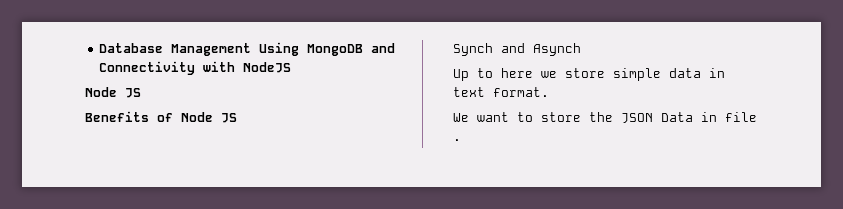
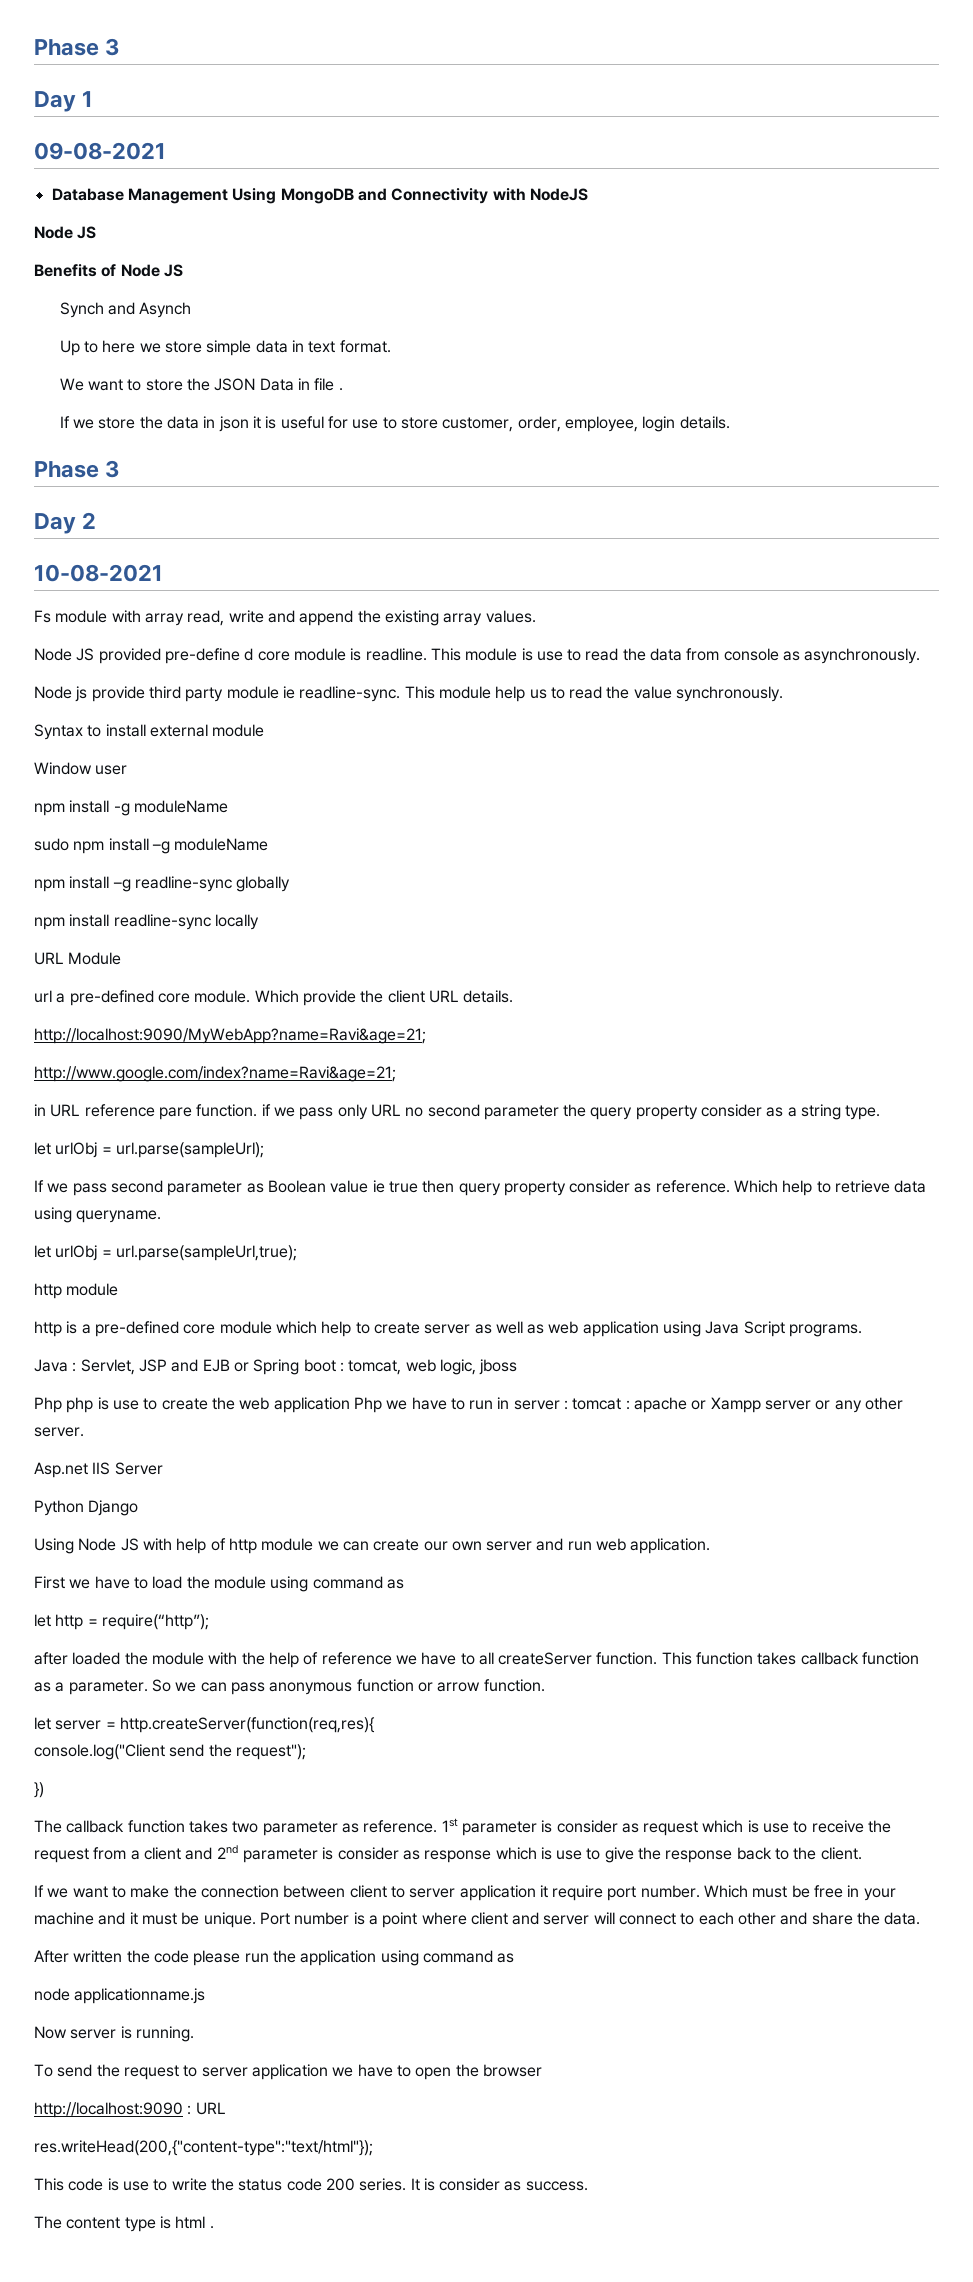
(99, 48) none -> [34,38,120,56] [34,91,94,112] [34,142,166,160] Phase 3 // Day 1 // 09-08-2021 //
(461, 140) none -> [59,416,730,432] [34,460,120,478] [34,512,97,534] [34,564,163,582] [34,610,536,626] [34,648,921,664] [34,686,784,702] [34,724,265,740] [34,762,128,775] [34,800,228,816] [34,838,269,854] [34,876,291,892] [34,914,259,930] [34,952,122,965] [34,990,514,1006] [34,1028,426,1044] [34,1066,396,1082] [34,1104,881,1120] [34,1142,264,1158] [34,1180,927,1196] [34,1207,162,1223] [34,1245,297,1261] [34,1283,119,1299] [34,1321,863,1337] [34,1359,518,1375] [34,1397,904,1413] [34,1427,84,1437] [34,1462,163,1478] [34,1500,139,1516] [34,1538,711,1554] [34,1576,404,1592] [34,1614,209,1630] [34,1652,920,1668] [34,1679,545,1695] [34,1717,375,1733] [34,1744,306,1760] [34,1782,44,1798] [34,1818,892,1836] [34,1845,862,1863] [34,1885,896,1901] [34,1912,921,1928] [34,1950,515,1966] [34,1988,206,2004] [34,2026,194,2042] [34,2064,542,2080] [34,2102,226,2118] [34,2140,373,2156] [34,2178,588,2191] [34,2216,214,2232] // If we store the data in json it is useful for use to store customer, order, employee, login details. // Phase 3 // Day 2 // 10-08-2021 // Fs module with array read, write and append the existing array values. // Node JS provided pre-define d core module is readline. This module is use to read the data from console as asynchronously. // Node js provide third party module ie readline-sync. This module help us to read the value synchronously. // Syntax to install external module // Window user // npm install -g moduleName // sudo npm install –g moduleName // npm install –g readline-sync globally // npm install readline-sync locally // URL Module // url a pre-defined core module. Which provide the client URL details. // http://localhost:9090/MyWebApp?name=Ravi&age=21; // http://www.google.com/index?name=Ravi&age=21; // in URL reference pare function. if we pass only URL no second parameter the query property consider as a string type. // let urlObj = url.parse(sampleUrl); // If we pass second parameter as Boolean value ie true then query property consider as reference. Which help to retrieve data using queryname. // let urlObj = url.parse(sampleUrl,true); // http module // http is a pre-defined core module which help to create server as well as web application using Java Script programs. // Java : Servlet, JSP and EJB or Spring boot : tomcat, web logic, jboss // Php php is use to create the web application Php we have to run in server : tomcat : apache or Xampp server or any other server. // Asp.net IIS Server // Python Django // Using Node JS with help of http module we can create our own server and run web application. // First we have to load the module using command as // let http = require(“http”); // after loaded the module with the help of reference we have to all createServer function. This function takes callback function as a parameter. So we can pass anonymous function or arrow function. // let server = http.createServer(function(req,res){ // console.log("Client send the request"); // }) // The callback function takes two parameter as reference. 1st parameter is consider as request which is use to receive the request from a client and 2nd parameter is consider as response which is use to give the response back to the client. // If we want to make the connection between client to server application it require port number. Which must be free in your machine and it must be unique. Port number is a point where client and server will connect to each other and share the data. // After written the code please run the application using command as // node applicationname.js // Now server is running. // To send the request to server application we have to open the browser // http://localhost:9090 : URL // res.writeHead(200,{"content-type":"text/html"}); // This code is use to write the status code 200 series. It is consider as success. // The content type is html .

